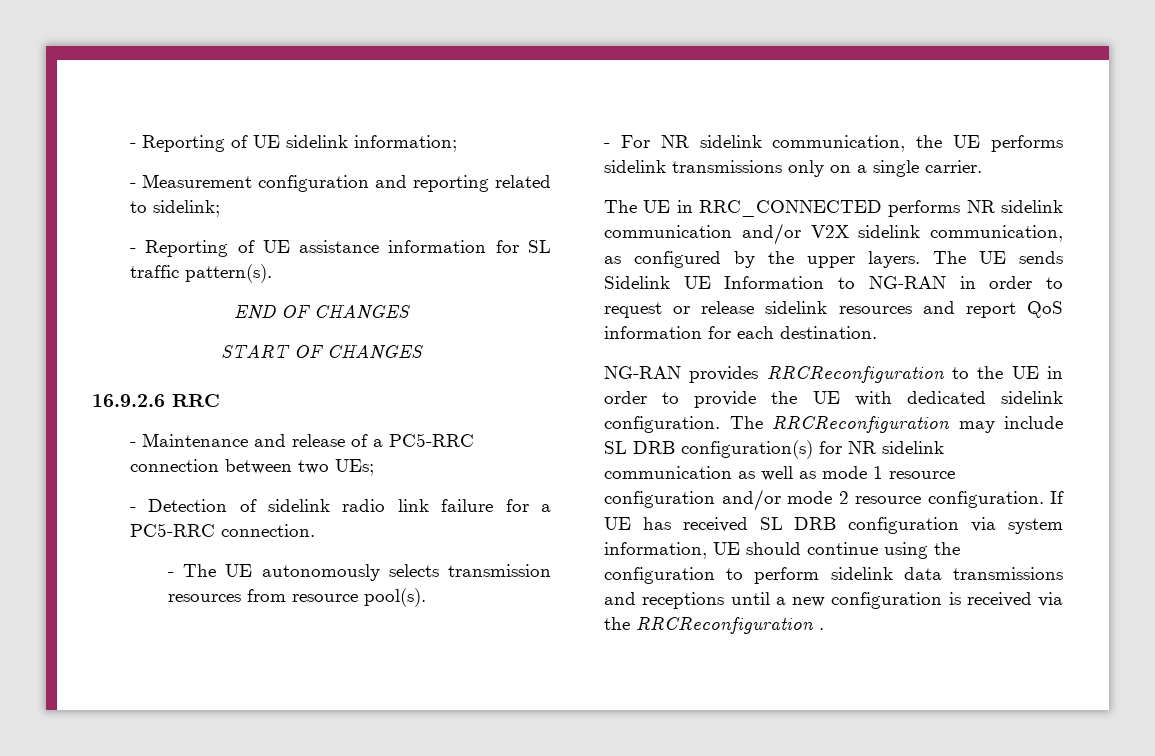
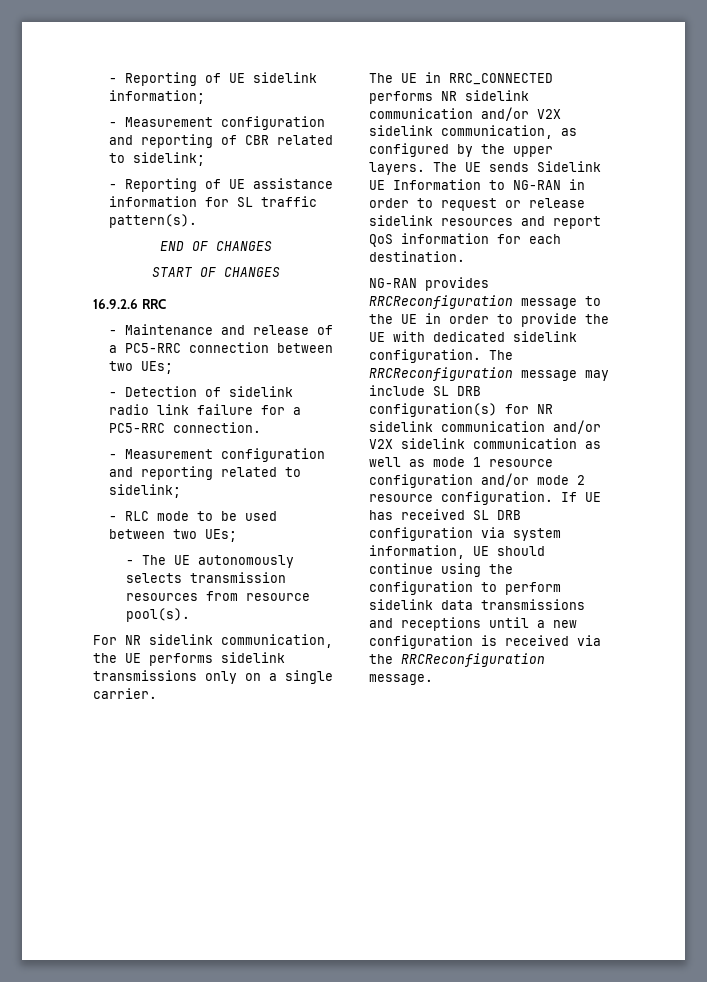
(489, 183) none -> [221,135,270,145] of CBR
(315, 530) none -> [109,448,326,462] [109,466,302,480] [109,484,182,498] [109,511,278,521] [109,529,238,542] // - Measurement configuration and reporting related to sidelink; // - RLC mode to be used between two UEs;
[604,143,610,148] - -> (190, 615) none
(945, 374) none -> [521,298,577,309] message
(950, 424) none -> [521,370,577,381] message
(732, 472) none -> [553,420,601,434] [369,438,577,449] and/or V2X sidelink communication
[819,628,824,630] . -> [369,674,433,685] message.

